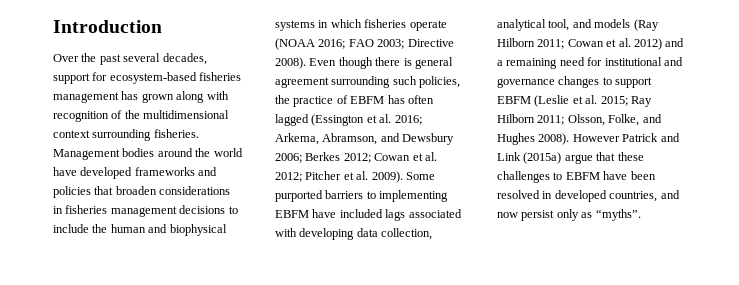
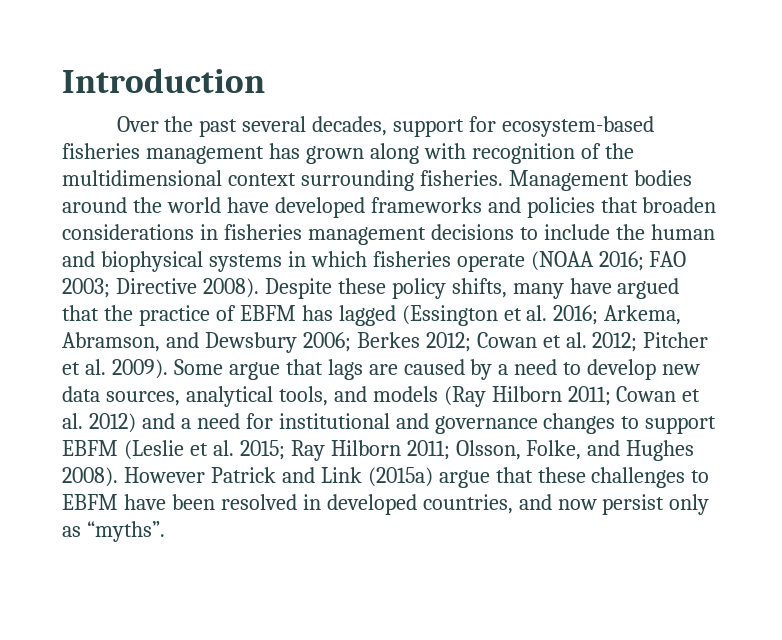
[309,57,453,69] [275,76,461,88] Even though there is general agreement surrounding such policies, -> [264,278,680,299] [62,305,99,321] Despite these policy shifts, many have argued that
[407,95,434,104] often -> (333, 313) none
[275,190,449,202] [275,209,462,221] [275,228,433,240] [497,19,570,31] purported barriers to implementing EBFM have included lags associated with developing data collection, analytical tool, -> [228,359,701,380] [62,386,328,407] argue that lags are caused by a need to develop new data sources, analytical tools,
[506,58,558,69] remaining -> (191, 423) none

